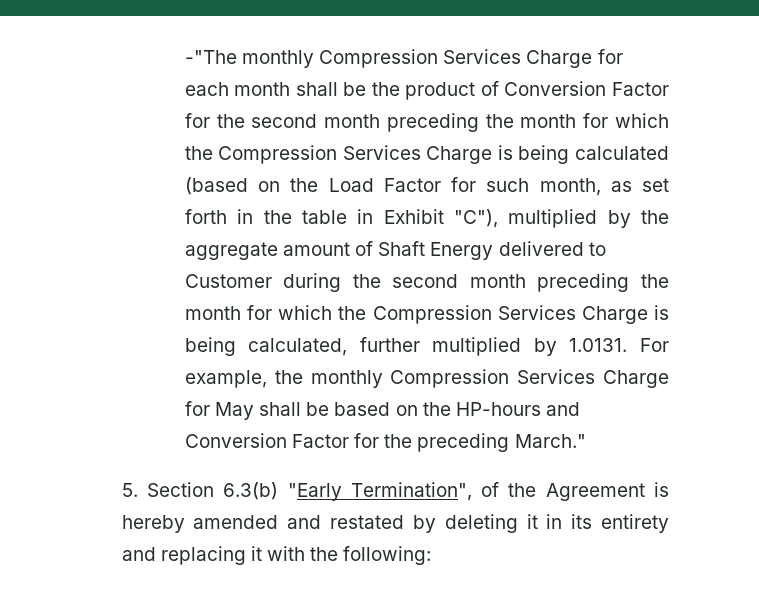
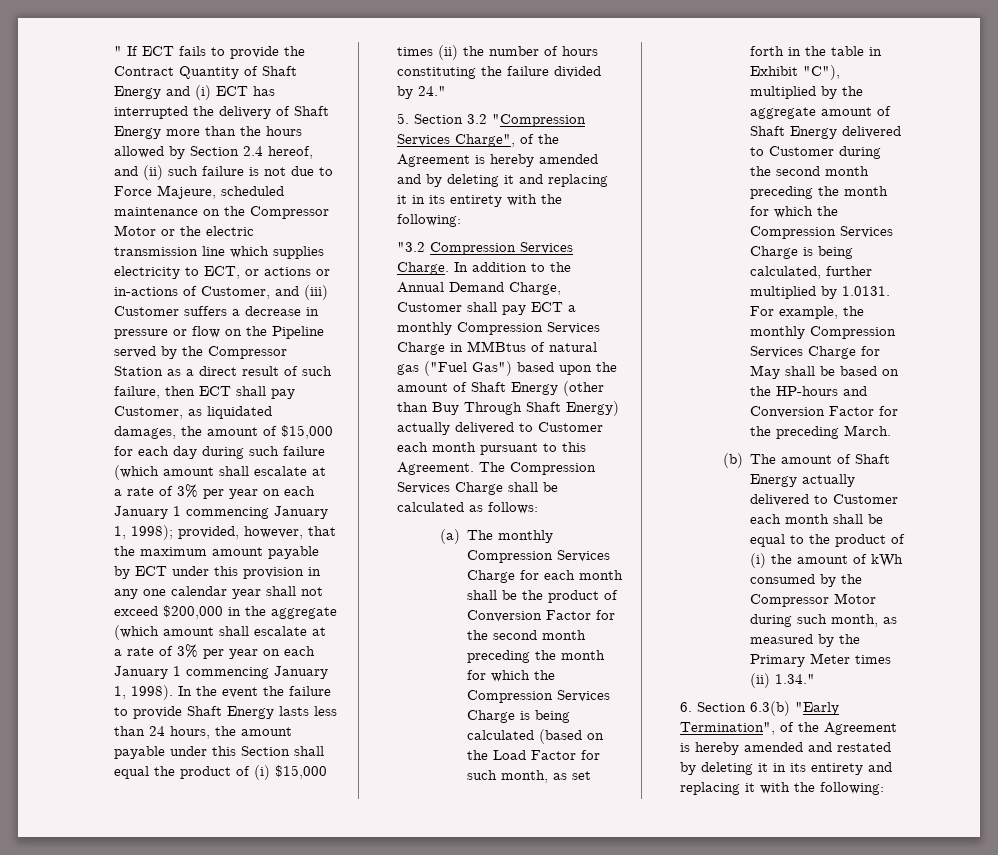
[184,50,237,64] -"The -> [114,46,306,59] [114,66,298,79] [114,85,276,100] [114,106,330,119] [114,126,303,139] [114,146,314,159] [114,165,334,180] [114,185,285,199] [114,206,330,219] [114,225,255,236] [114,246,325,259] [114,266,331,279] [114,285,329,300] [114,306,320,316] [114,326,325,339] [114,346,288,359] [114,366,333,376] [114,386,296,399] [114,406,273,419] [114,425,334,439] [114,446,326,459] [114,465,327,480] [114,484,316,499] [114,506,329,519] [114,525,337,540] [114,546,320,559] [114,566,322,579] [114,586,324,599] [114,605,338,619] [114,625,327,640] [114,644,316,659] [114,666,329,679] [114,685,332,700] [114,706,338,719] [114,726,293,739] [114,746,325,759] [114,765,328,780] [397,45,599,60] [397,66,602,79] [397,86,447,99] [397,113,587,127] [397,134,560,147] [397,154,599,167] [397,174,609,187] [397,194,563,207] [397,214,462,227] [397,242,574,255] [397,262,572,275] [397,282,562,295] [397,302,577,315] [397,322,601,335] [397,341,598,355] [397,361,618,376] [397,381,605,396] [397,401,620,416] [397,422,604,435] [397,442,587,455] [397,462,597,475] [397,482,559,495] [397,502,539,514] [439,529,493,544] " If ECT fails to provide the Contract Quantity of Shaft Energy and (i) ECT has interrupted the delivery of Shaft Energy more than the hours allowed by Section 2.4 hereof, and (ii) such failure is not due to Force Majeure, scheduled maintenance on the Compressor Motor or the electric transmission line which supplies electricity to ECT, or actions or in-actions of Customer, and (iii) Customer suffers a decrease in pressure or flow on the Pipeline served by the Compressor Station as a direct result of such failure, then ECT shall pay Customer, as liquidated damages, the amount of $15,000 for each day during such failure (which amount shall escalate at a rate of 3% per year on each January 1 commencing January 1, 1998); provided, however, that the maximum amount payable by ECT under this provision in any one calendar year shall not exceed $200,000 in the aggregate (which amount shall escalate at a rate of 3% per year on each January 1 commencing January 1, 1998). In the event the failure to provide Shaft Energy lasts less than 24 hours, the amount payable under this Section shall equal the product of (i) $15,000 times (ii) the number of hours constituting the failure divided by 24." // 5. Section 3.2 "Compression Services Charge", of the Agreement is hereby amended and by deleting it and replacing it in its entirety with the following: // "3.2 Compression Services Charge. In addition to the Annual Demand Charge, Customer shall pay ECT a monthly Compression Services Charge in MMBtus of natural gas ("Fuel Gas") based upon the amount of Shaft Energy (other than Buy Through Shaft Energy) actually delivered to Customer each month pursuant to this Agreement. The Compression Services Charge shall be calculated as follows: // (a) The
[514,434,586,448] [121,483,138,497] March." // 5. -> [843,425,891,436] [722,453,890,468] [749,474,855,487] [749,494,898,506] [749,514,883,524] [749,534,905,547] [749,553,903,568] [749,574,862,587] [749,593,876,607] [749,614,897,627] [749,634,860,647] [749,653,891,667] [749,673,815,688] [680,702,693,712] March. // (b) The amount of Shaft Energy actually delivered to Customer each month shall be equal to the product of (i) the amount of kWh consumed by the Compressor Motor during such month, as measured by the Primary Meter times (ii) 1.34." // 6.

